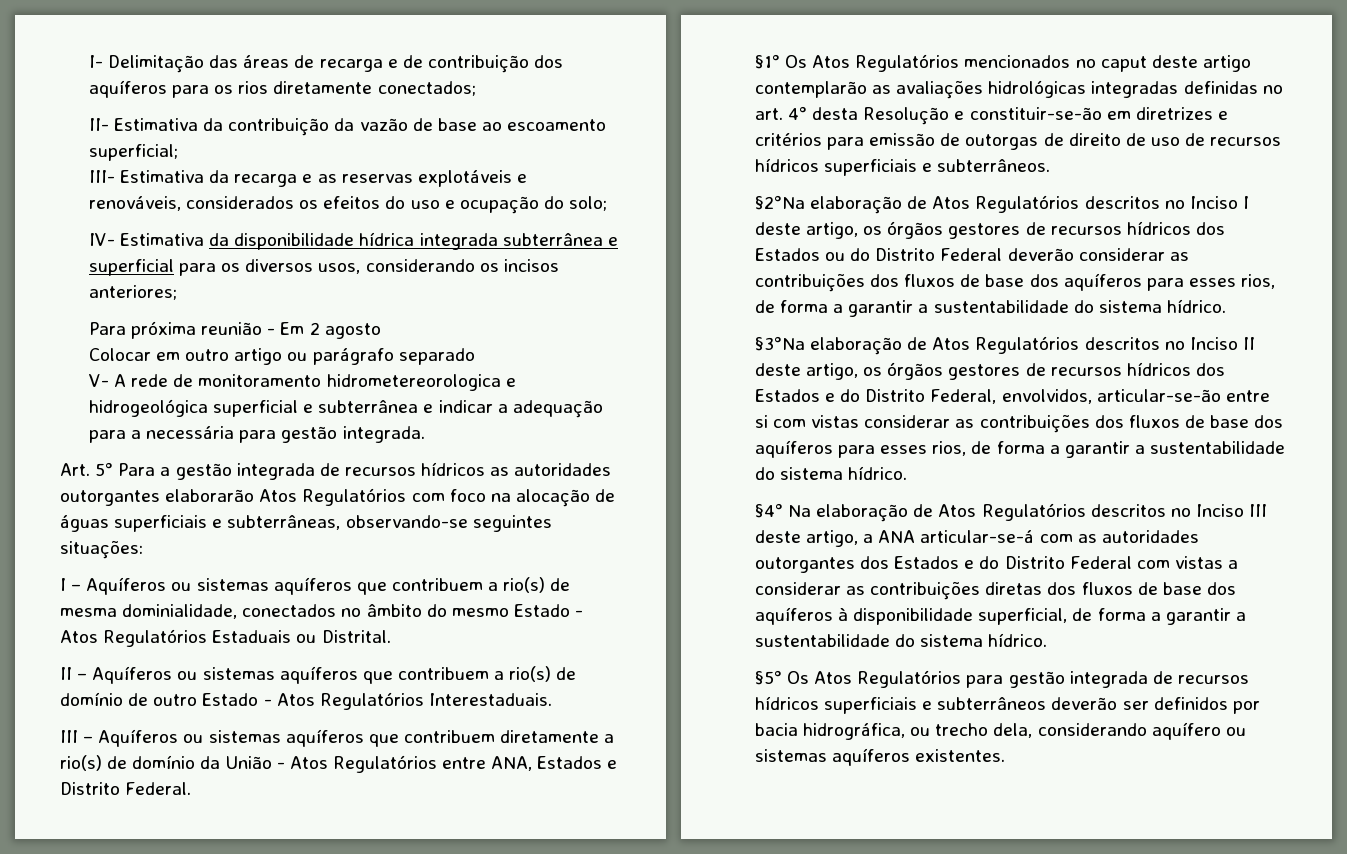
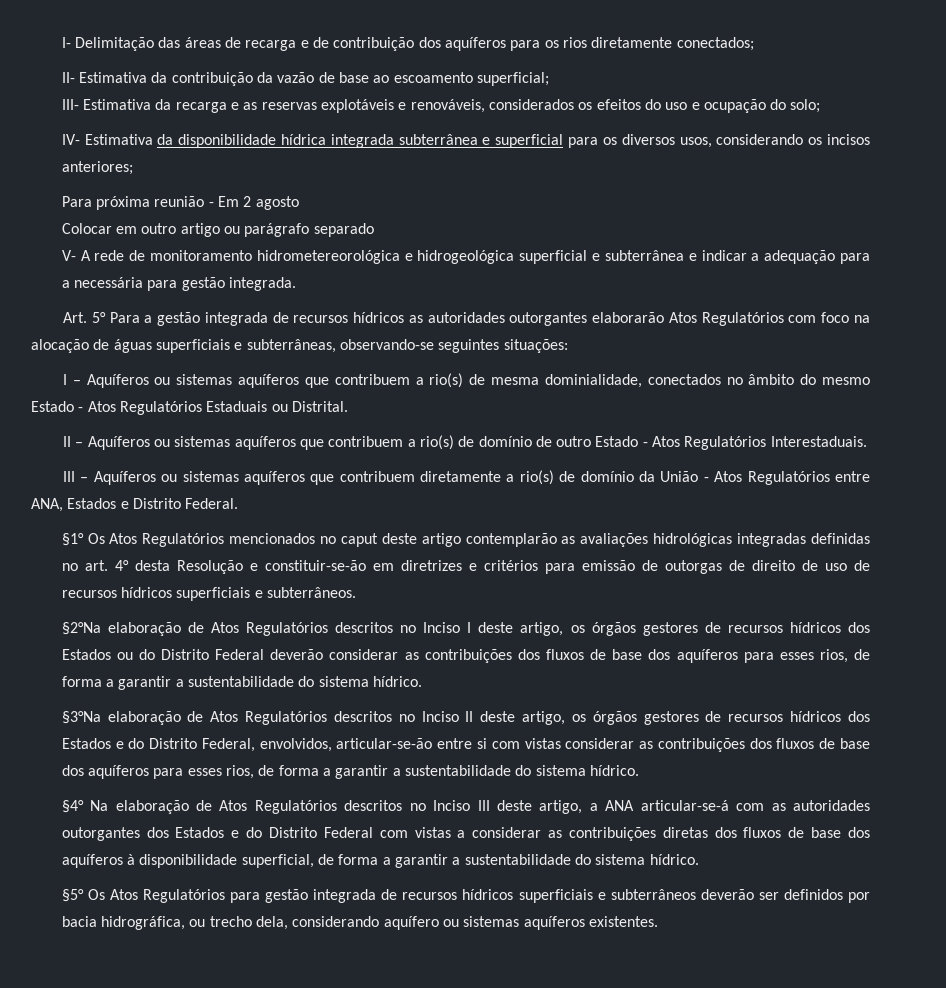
[326,374,501,391] hidrometereorologica -> [256,250,400,264] hidrometereorológica

